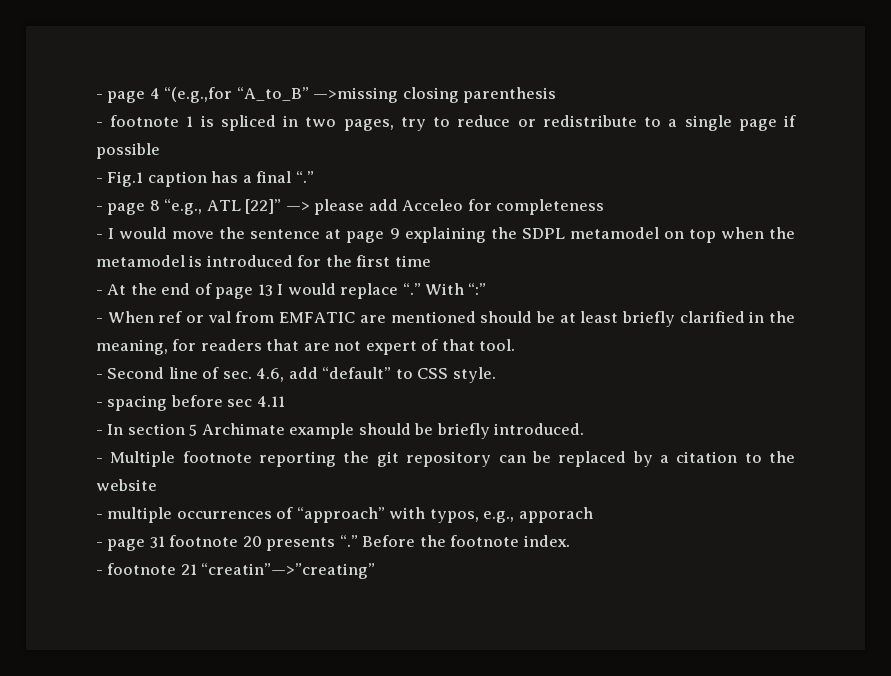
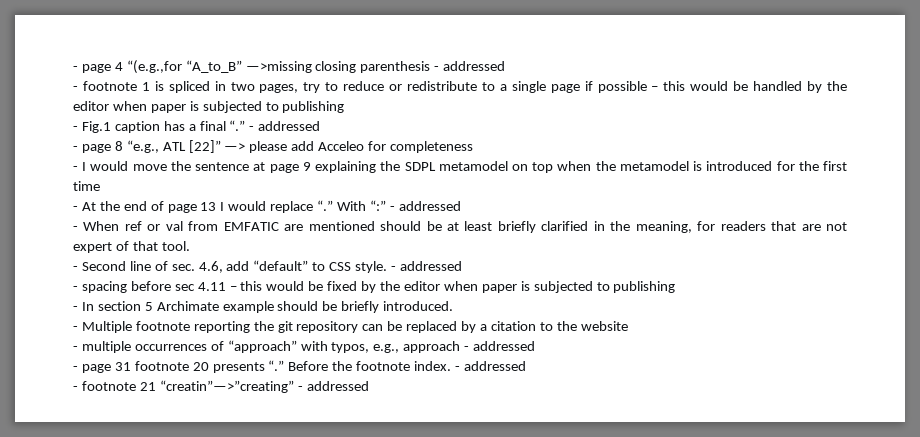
(557, 95) none -> [434,61,506,71] - addressed
(160, 151) none -> [651,81,847,93] [73,101,345,113] – this would be handled by the editor when paper is subjected to publishing
(314, 177) none -> [249,121,321,131] - addressed
(487, 289) none -> [389,201,461,211] - addressed
(496, 375) none -> [391,261,462,271] - addressed
(285, 401) none -> [229,281,676,293] – this would be fixed by the editor when paper is subjected to publishing
[518,507,593,523] apporach -> [403,341,536,353] approach - addressed
(570, 541) none -> [455,361,526,371] - addressed
(376, 571) none -> [297,381,369,391] - addressed

